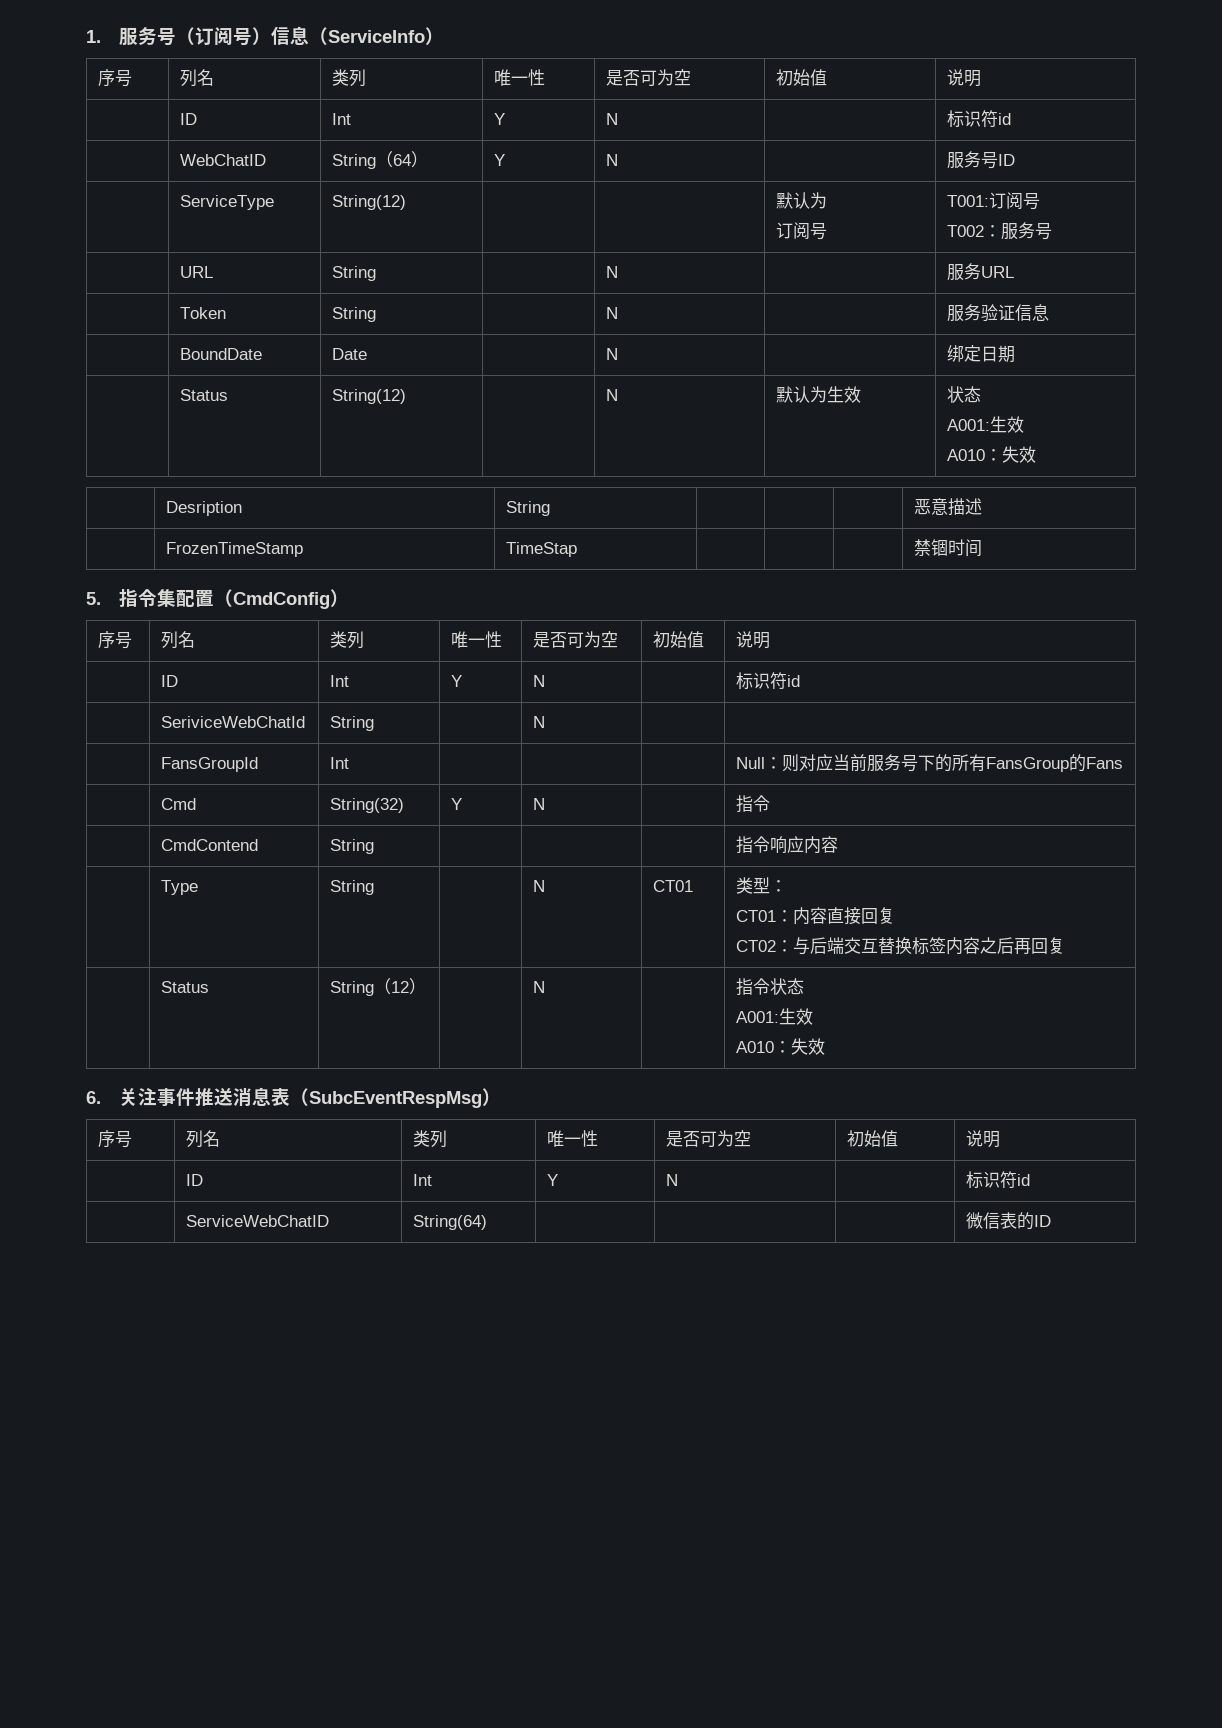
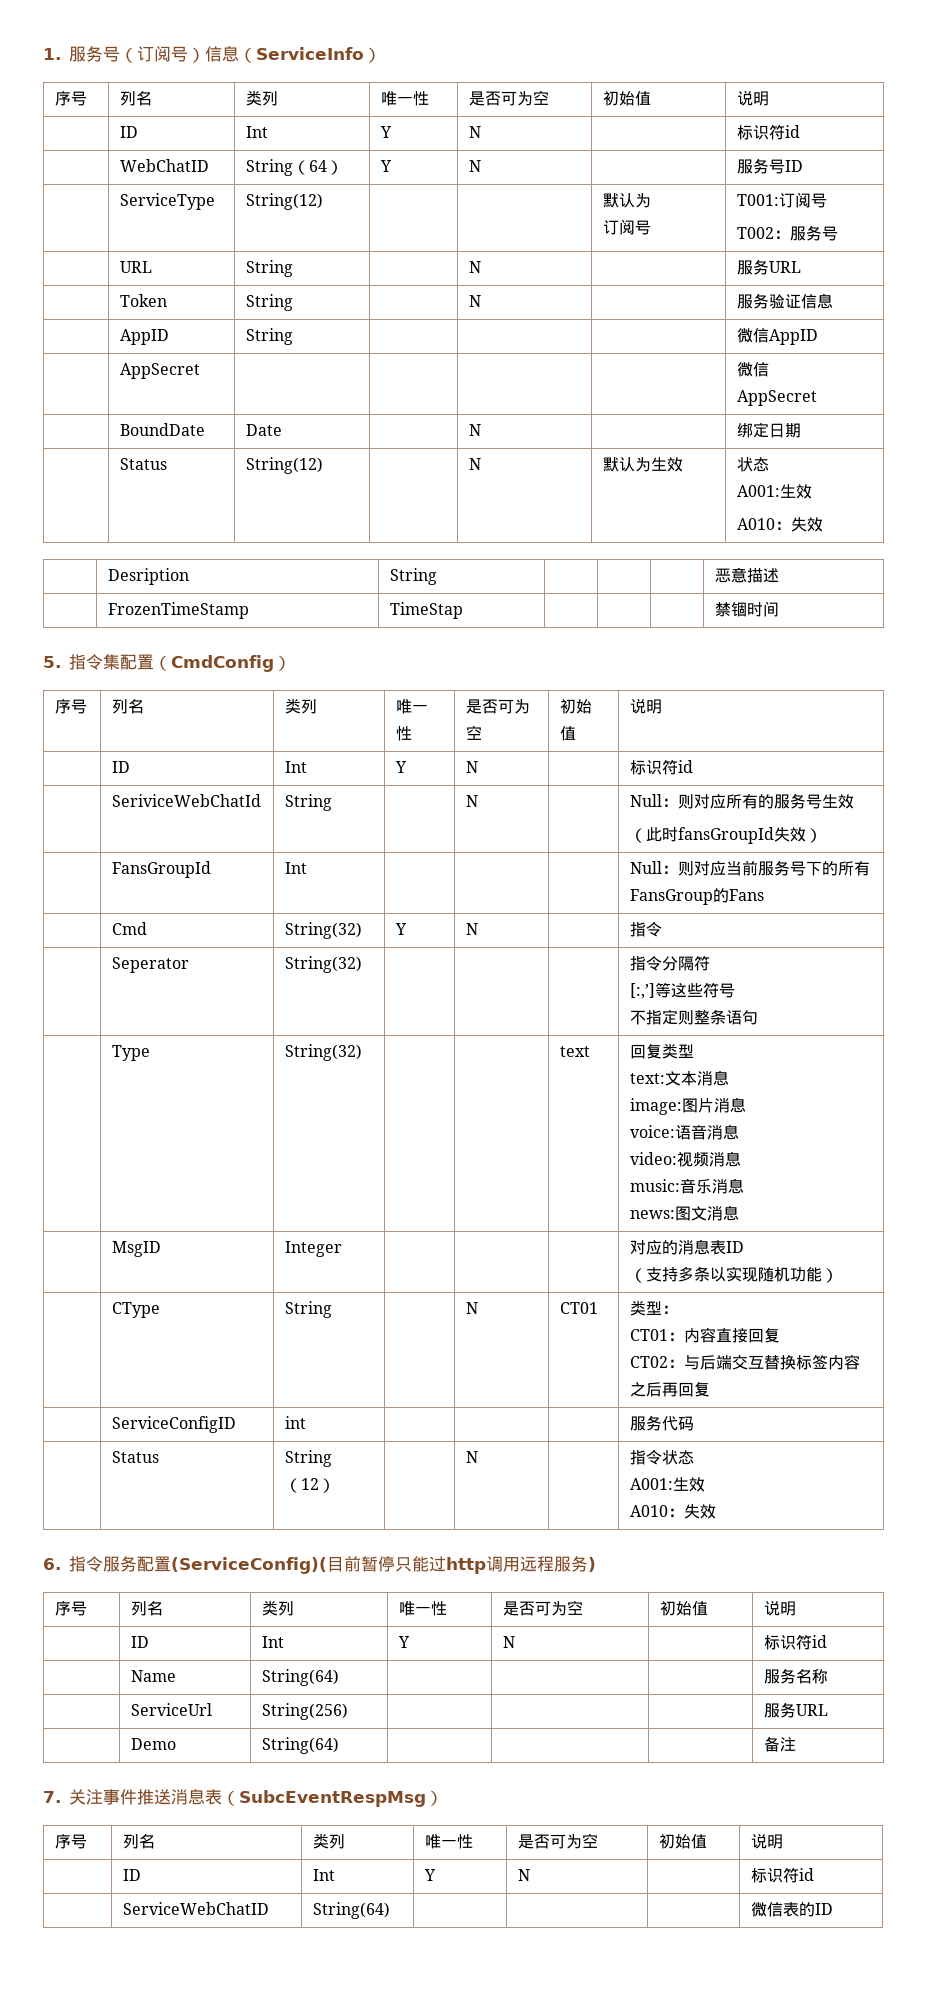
(1050, 312) none -> [119,329,169,345] [245,328,293,345] [736,328,818,345] [119,363,200,379] [736,362,769,377] [736,390,817,406] // | AppID | String | | | | 微信AppID // | AppSecret | | | | | 微信 // AppSecret
(546, 722) none -> [629,793,854,809] [629,827,822,844] Null：则对应所有的服务号生效 // （此时fansGroupId失效）
[161,839,259,851] [330,839,375,854] [736,836,839,854] [161,880,199,895] CmdContend | String | | | | 指令响应内容 // | Type -> [111,957,189,973] [284,956,362,973] [629,955,710,971] [629,982,735,999] [629,1009,758,1025] [111,1045,150,1061] [284,1044,362,1061] [559,1046,590,1057] [629,1043,694,1059] [629,1070,729,1086] [629,1097,746,1115] [629,1124,739,1140] [629,1151,741,1167] [629,1178,744,1194] [629,1205,739,1221] [111,1241,161,1257] [284,1241,342,1257] [629,1239,744,1255] [629,1266,838,1283] [111,1302,160,1318] Seperator | String(32) | | | | 指令分隔符 // [:,’]等这些符号 // 不指定则整条语句 // | Type | String(32) | | | text | 回复类型 // text:文本消息 // image:图片消息 // voice:语音消息 // video:视频消息 // music:音乐消息 // news:图文消息 // | MsgID | Integer | | | | 对应的消息表ID // （支持多条以实现随机功能） // | CType
(1066, 945) none -> [111,1416,236,1433] [284,1416,306,1429] [629,1415,694,1431] // | ServiceConfigID | int | | | | 服务代码
(101, 1097) none -> [69,1556,596,1574] [54,1601,87,1616] [130,1601,163,1616] [261,1600,294,1616] [398,1601,447,1616] [502,1600,583,1616] [659,1601,708,1616] [763,1600,796,1616] [130,1636,149,1648] [261,1636,284,1648] [397,1636,410,1648] [502,1636,515,1648] [763,1634,827,1650] [130,1670,176,1682] [261,1669,339,1686] [763,1668,828,1684] [130,1703,212,1716] [261,1703,348,1720] [763,1702,828,1718] [130,1738,176,1750] [261,1737,339,1754] [763,1736,796,1752] [43,1791,61,1803] 指令服务配置(ServiceConfig)(目前暂停只能过http调用远程服务) // 序号 | 列名 | 类列 | 唯一性 | 是否可为空 | 初始值 | 说明 // | ID | Int | Y | N | | 标识符id // | Name | String(64) | | | | 服务名称 // | ServiceUrl | String(256) | | | | 服务URL // | Demo | String(64) | | | | 备注 // 7.

